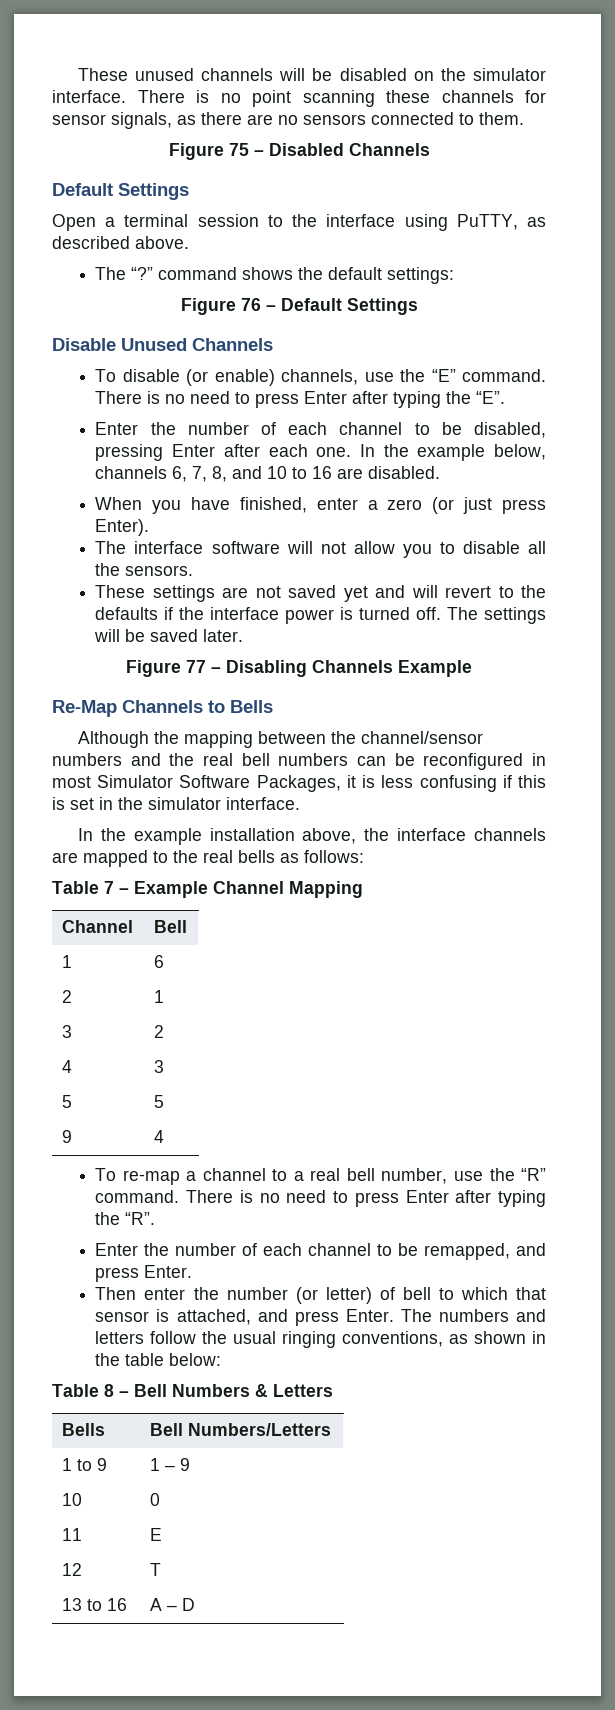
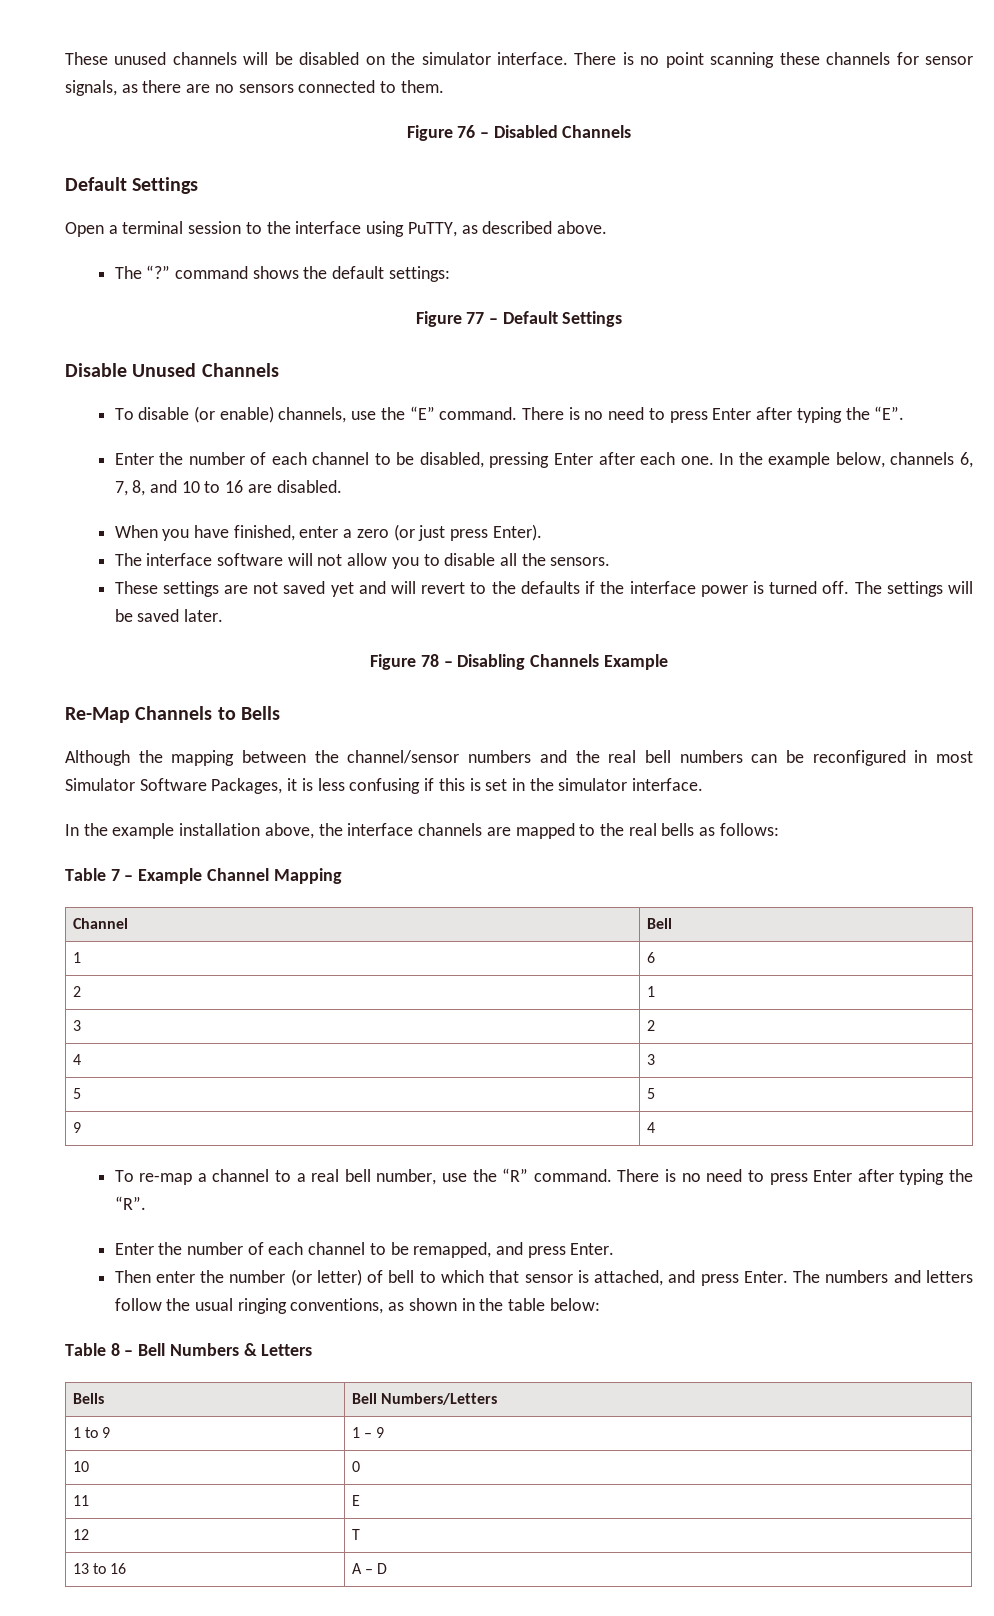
[228,143,249,156] 75 -> [457,125,476,138] 76
[240,298,261,311] 76 -> [466,312,485,324] 77
[186,660,206,673] 77 -> [420,654,439,667] 78

